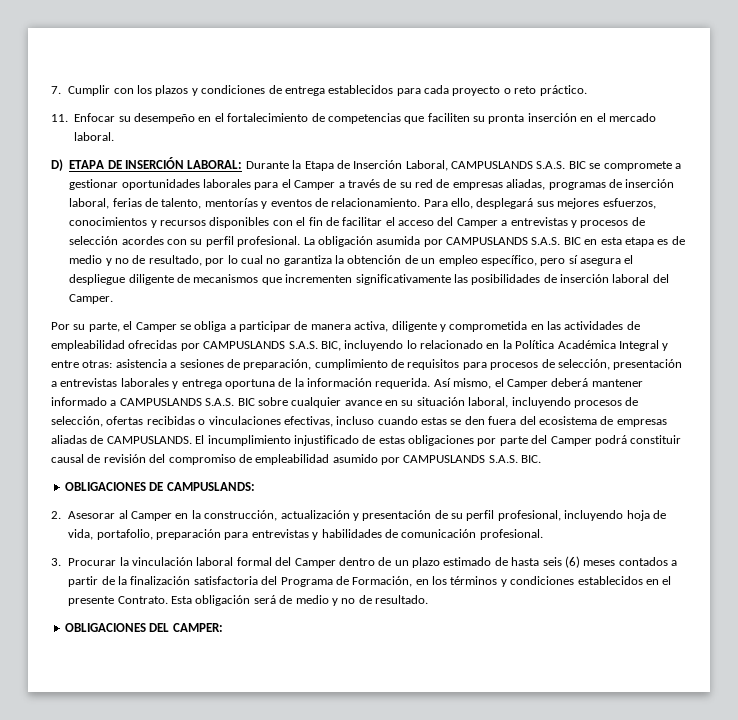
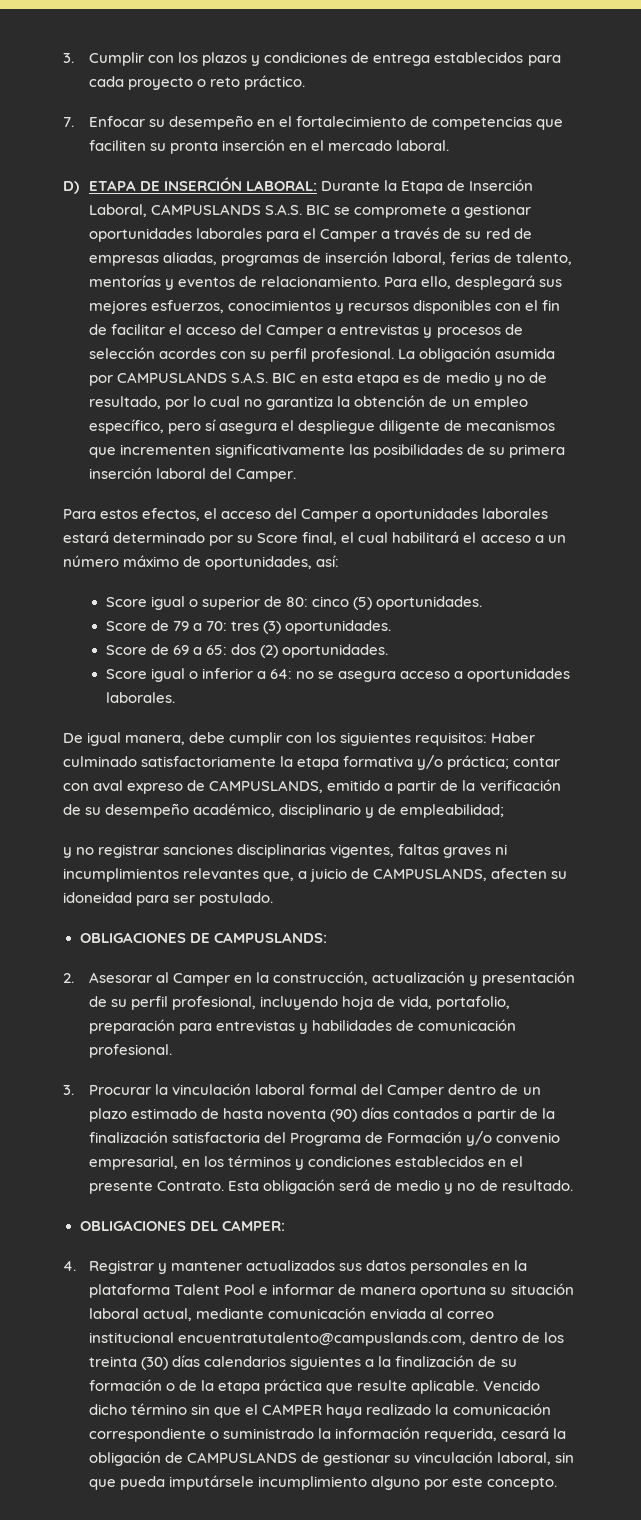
[51,86,61,94] 7. -> [63,53,74,63] 3.
[51,114,68,122] 11. -> [63,117,74,127] 7.
(557, 278) none -> [489,444,566,458] su primera
[51,321,640,332] [51,340,669,351] [51,359,683,370] [51,378,643,389] [51,397,639,408] [51,416,667,427] [51,435,682,446] [51,454,542,465] Por su parte, el Camper se obliga a participar de manera activa, diligente y comprometida en las actividades de empleabilidad ofrecidas por CAMPUSLANDS S.A.S. BIC, incluyendo lo relacionado en la Política Académica Integral y entre otras: asistencia a sesiones de preparación, cumplimiento de requisitos para procesos de selección, presentación a entrevistas laborales y entrega oportuna de la información requerida. Así mismo, el Camper deberá mantener informado a CAMPUSLANDS S.A.S. BIC sobre cualquier avance en su situación laboral, incluyendo procesos de selección, ofertas recibidas o vinculaciones efectivas, incluso cuando estas se den fuera del ecosistema de empresas aliadas de CAMPUSLANDS. El incumplimiento injustificado de estas obligaciones por parte del Camper podrá constituir causal de revisión del compromiso de empleabilidad asumido por CAMPUSLANDS S.A.S. BIC. -> [63,508,549,522] [63,531,566,546] [63,555,340,570] [105,596,482,610] [105,620,391,634] [105,644,388,658] [105,668,571,682] [105,692,175,703] [63,732,536,746] [63,755,561,770] [63,779,561,794] [63,803,505,818] [63,844,508,858] [63,868,568,882] [63,892,274,906] Para estos efectos, el acceso del Camper a oportunidades laborales estará determinado por su Score final, el cual habilitará el acceso a un número máximo de oportunidades, así: // Score igual o superior de 80: cinco (5) oportunidades. // Score de 79 a 70: tres (3) oportunidades. // Score de 69 a 65: dos (2) oportunidades. // Score igual o inferior a 64: no se asegura acceso a oportunidades laborales. // De igual manera, debe cumplir con los siguientes requisitos: Haber culminado satisfactoriamente la etapa formativa y/o práctica; contar con aval expreso de CAMPUSLANDS, emitido a partir de la verificación de su desempeño académico, disciplinario y de empleabilidad; // y no registrar sanciones disciplinarias vigentes, faltas graves ni incumplimientos relevantes que, a juicio de CAMPUSLANDS, afecten su idoneidad para ser postulado.
[542,556,616,568] seis (6) meses -> [267,1107,390,1122] noventa (90) días
[352,576,413,587] Formación, -> [387,1131,561,1146] [89,1156,179,1170] Formación y/o convenio empresarial,
(223, 627) none -> [63,1260,528,1274] [89,1283,574,1298] [89,1307,495,1321] [89,1332,565,1346] [89,1355,517,1370] [89,1379,540,1394] [89,1403,551,1418] [89,1427,567,1442] [89,1451,575,1466] [89,1475,558,1490] // 4. Registrar y mantener actualizados sus datos personales en la plataforma Talent Pool e informar de manera oportuna su situación laboral actual, mediante comunicación enviada al correo institucional encuentratutalento@campuslands.com, dentro de los treinta (30) días calendarios siguientes a la finalización de su formación o de la etapa práctica que resulte aplicable. Vencido dicho término sin que el CAMPER haya realizado la comunicación correspondiente o suministrado la información requerida, cesará la obligación de CAMPUSLANDS de gestionar su vinculación laboral, sin que pueda imputársele incumplimiento alguno por este concepto.

